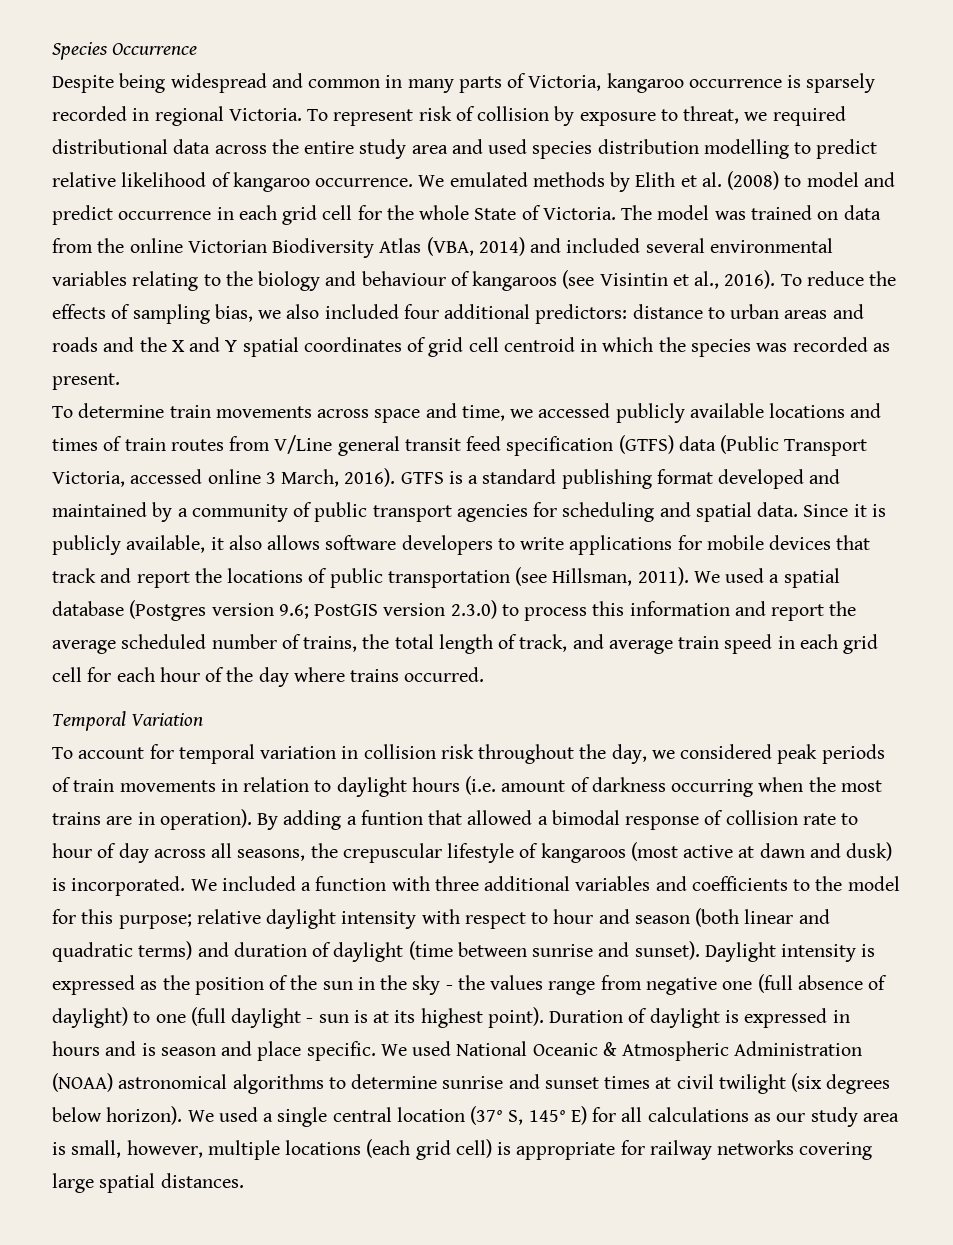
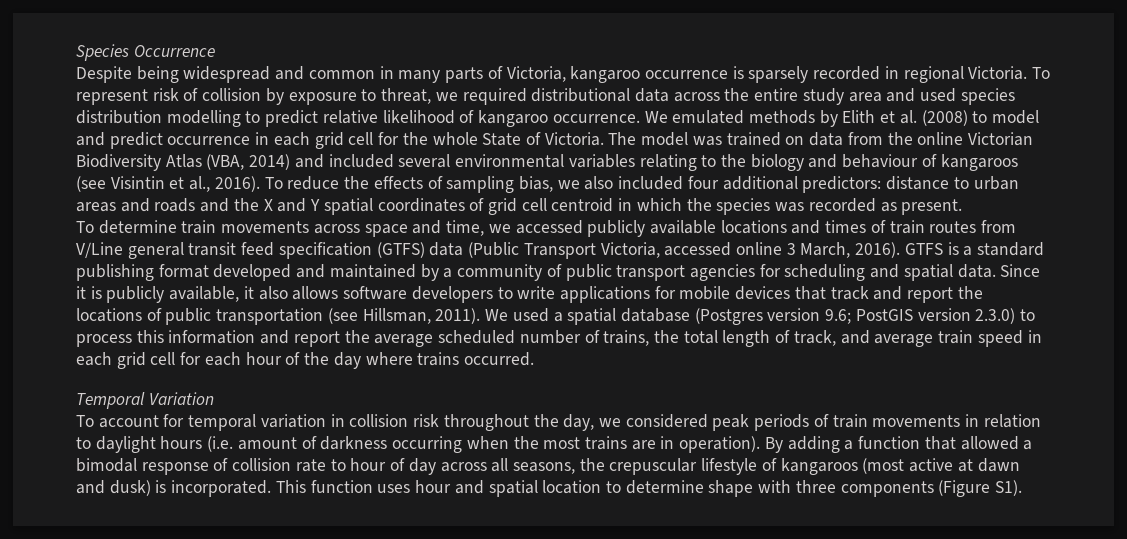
[360,810,423,825] funtion -> [858,436,921,449] function
[190,876,900,891] [52,908,830,929] [52,941,876,962] [52,974,888,995] [52,1007,850,1028] [52,1041,863,1061] [52,1073,891,1094] [52,1106,899,1127] [52,1139,873,1160] [52,1173,244,1193] We included a function with three additional variables and coefficients to the model for this purpose; relative daylight intensity with respect to hour and season (both linear and quadratic terms) and duration of daylight (time between sunrise and sunset). Daylight intensity is expressed as the position of the sun in the sky - the values range from negative one (full absence of daylight) to one (full daylight - sun is at its highest point). Duration of daylight is expressed in hours and is season and place specific. We used National Oceanic & Atmospheric Administration (NOAA) astronomical algorithms to determine sunrise and sunset times at civil twilight (six degrees below horizon). We used a single central location (37° S, 145° E) for all calculations as our study area is small, however, multiple locations (each grid cell) is appropriate for railway networks covering large spatial distances. -> [275,480,1023,497] This function uses hour and spatial location to determine shape with three components (Figure S1).

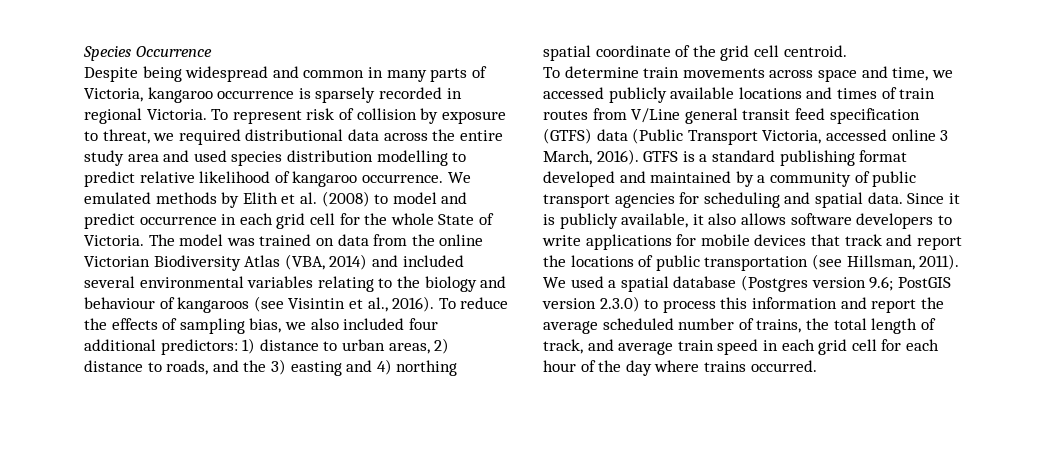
(882, 184) none -> [242,338,256,354] 1)
[76,198,963,215] areas and roads and the X and Y spatial coordinates of grid cell centroid in which the species was recorded as present. -> [388,338,450,354] [84,359,458,376] [543,45,847,61] areas, 2) distance to roads, and the 3) easting and 4) northing spatial coordinate of the grid cell centroid.
[76,392,214,409] [76,414,1041,431] [76,436,1033,453] [76,458,1020,475] [76,480,1023,497] // Temporal Variation // To account for temporal variation in collision risk throughout the day, we considered peak periods of train movements in relation to daylight hours (i.e. amount of darkness occurring when the most trains are in operation). By adding a function that allowed a bimodal response of collision rate to hour of day across all seasons, the crepuscular lifestyle of kangaroos (most active at dawn and dusk) is incorporated. This function uses hour and spatial location to determine shape with three components (Figure S1). -> (817, 366) none

